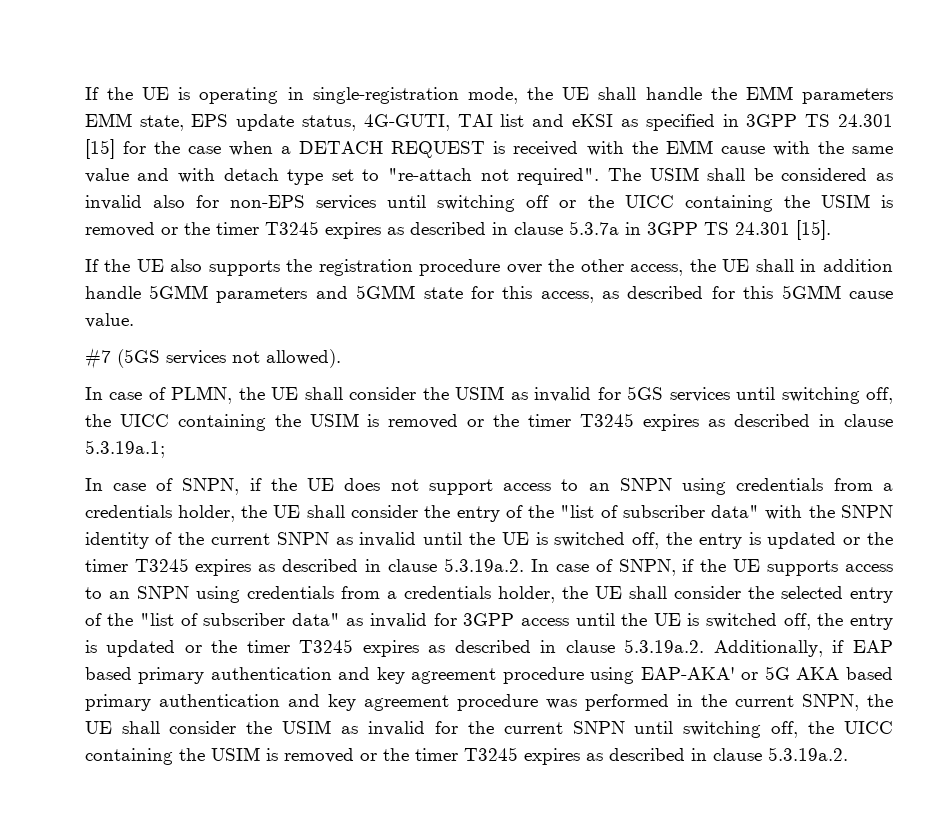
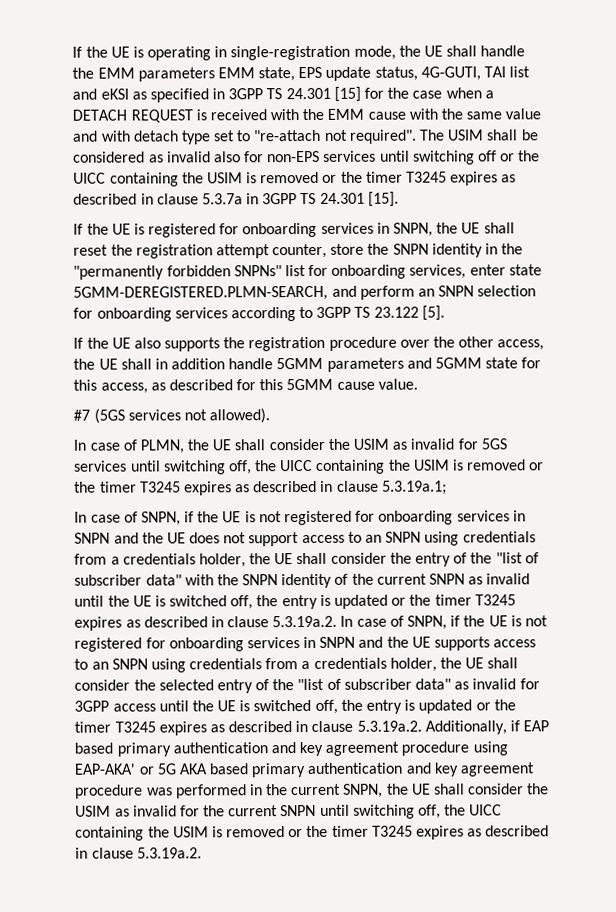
(831, 230) none -> [73,222,515,238] [73,243,524,259] [73,264,542,280] [73,285,537,301] [73,305,445,322] // If the UE is registered for onboarding services in SNPN, the UE shall reset the registration attempt counter, store the SNPN identity in the "permanently forbidden SNPNs" list for onboarding services, enter state 5GMM-DEREGISTERED.PLMN-SEARCH, and perform an SNPN selection for onboarding services according to 3GPP TS 23.122 [5].
(335, 484) none -> [244,510,526,526] [74,532,186,544] is not registered for onboarding services in SNPN and the UE
(761, 565) none -> [510,615,548,627] [74,636,431,652] is not registered for onboarding services in SNPN and the UE

